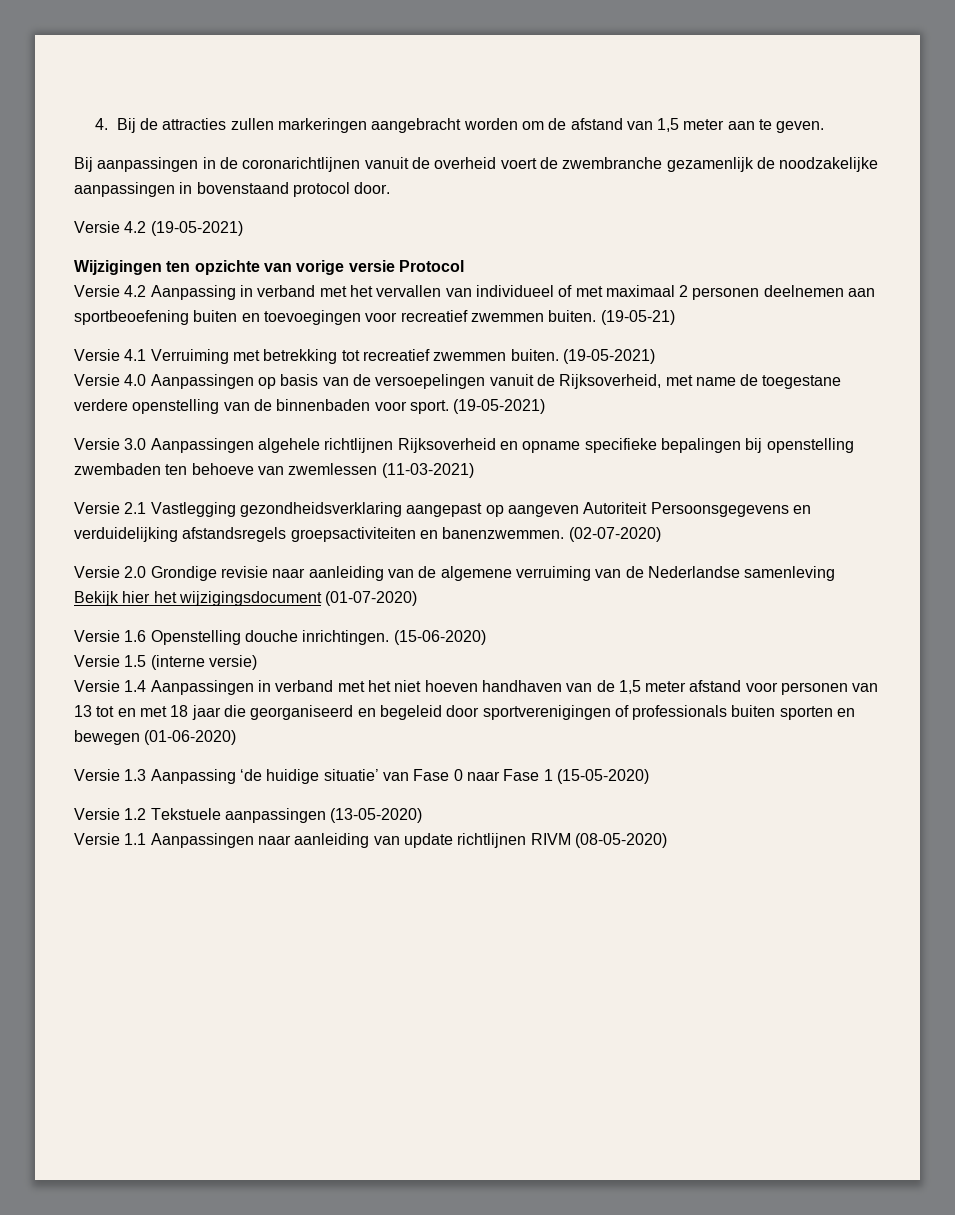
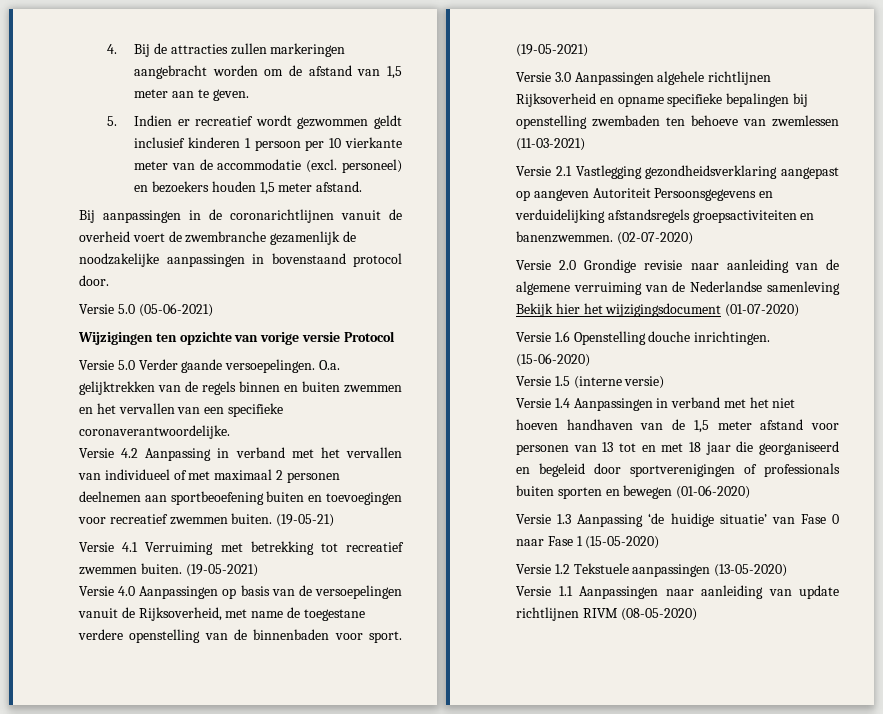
(825, 127) none -> [106,115,403,129] [134,137,403,151] [134,159,402,173] [134,181,363,195] // 5. Indien er recreatief wordt gezwommen geldt inclusief kinderen 1 persoon per 10 vierkante meter van de accommodatie (excl. personeel) en bezoekers houden 1,5 meter afstand.
[124,221,243,236] 4.2 (19-05-2021) -> [117,303,213,317] 5.0 (05-06-2021)
(464, 266) none -> [79,359,340,373] [79,381,402,395] [79,403,283,417] [79,425,230,439] // Versie 5.0 Verder gaande versoepelingen. O.a. gelijktrekken van de regels binnen en buiten zwemmen en het vervallen van een specifieke coronaverantwoordelijke.

